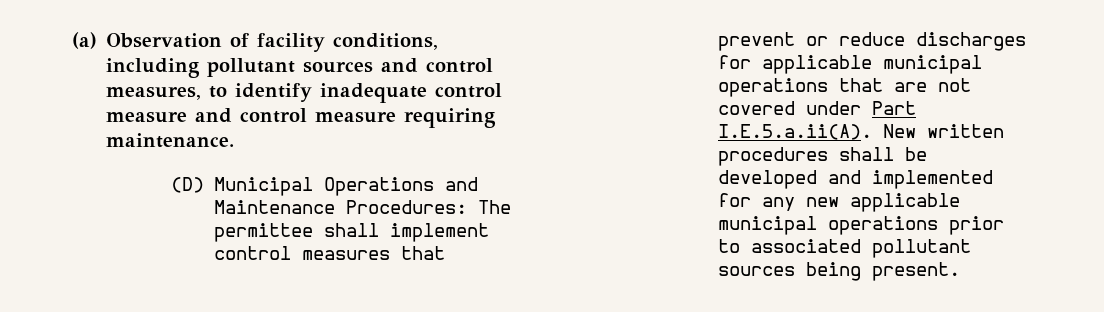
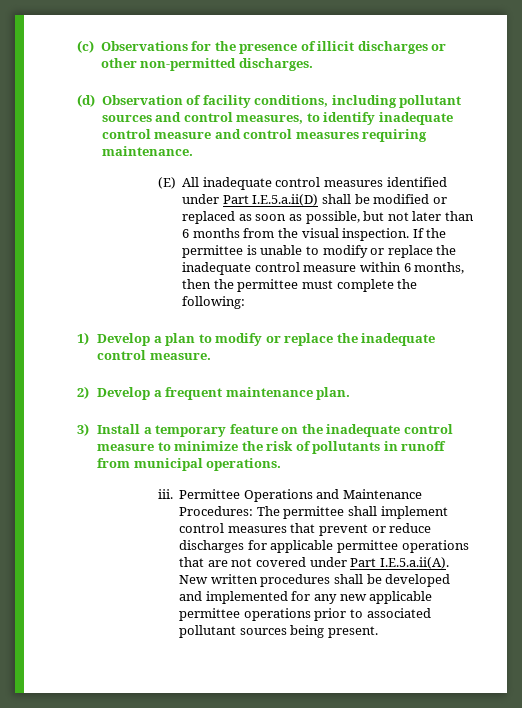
[72,32,97,49] (a) -> [77,40,447,54] [100,58,313,71] [77,94,95,107] (c) Observations for the presence of illicit discharges or other non-permitted discharges. // (d)
[315,111,397,123] measure -> [295,132,359,139] measures
[171,177,313,196] (D) Municipal -> [157,177,447,190] [182,194,447,206] [182,211,474,224] [182,228,447,241] [182,245,457,258] [182,262,465,275] [182,279,418,292] [182,296,246,309] [77,332,436,346] [97,350,211,360] [77,386,351,400] [77,423,453,437] [97,441,447,454] [97,458,282,471] [157,489,241,499] (E) All inadequate control measures identified under Part I.E.5.a.ii(D) shall be modified or replaced as soon as possible, but not later than 6 months from the visual inspection. If the permittee is unable to modify or replace the inadequate control measure within 6 months, then the permittee must complete the following: // 1) Develop a plan to modify or replace the inadequate control measure. // 2) Develop a frequent maintenance plan. // 3) Install a temporary feature on the inadequate control measure to minimize the risk of pollutants in runoff from municipal operations. // iii. Permittee
[882,55,982,74] municipal -> [337,540,399,553] permittee
[717,216,817,235] municipal -> [179,608,241,621] permittee

